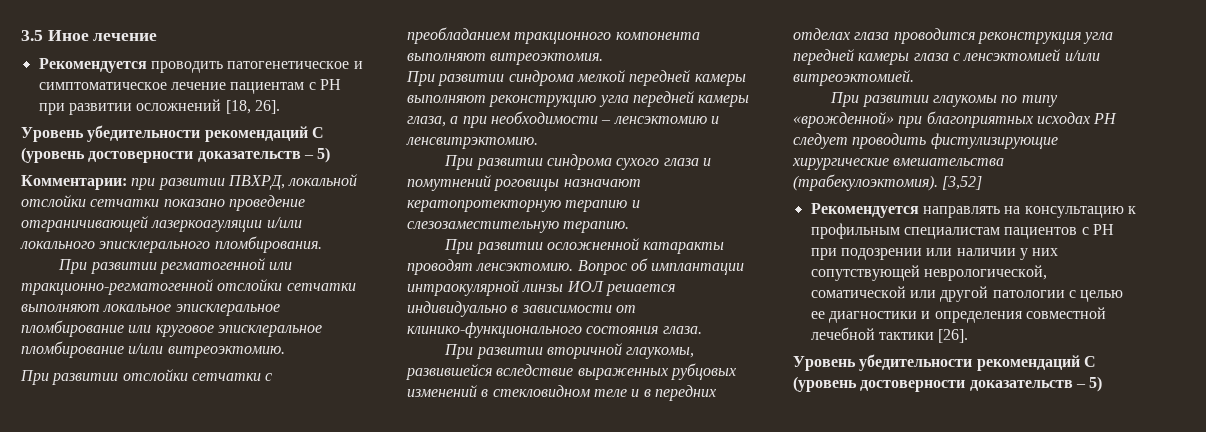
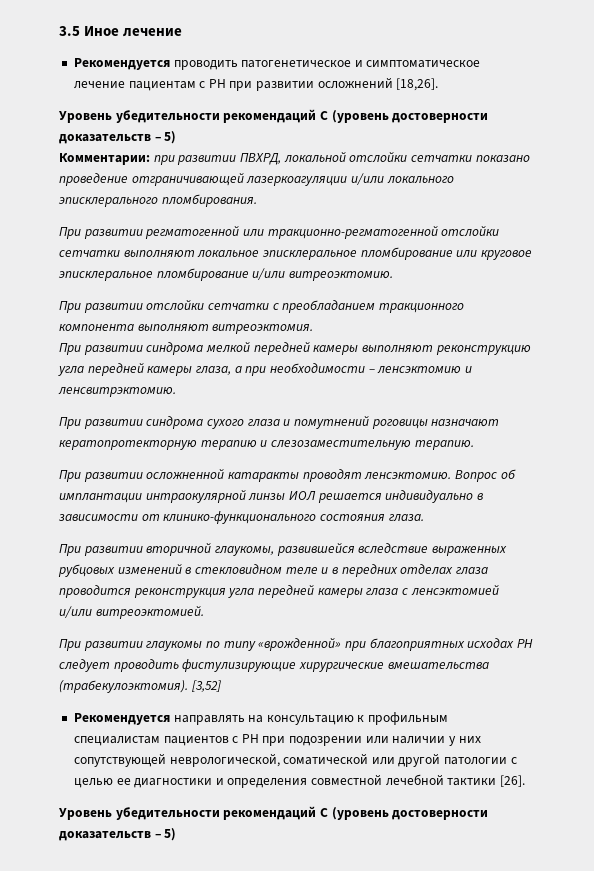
[225,100,280,114] [18, 26]. -> [396,78,439,91] [18,26].

